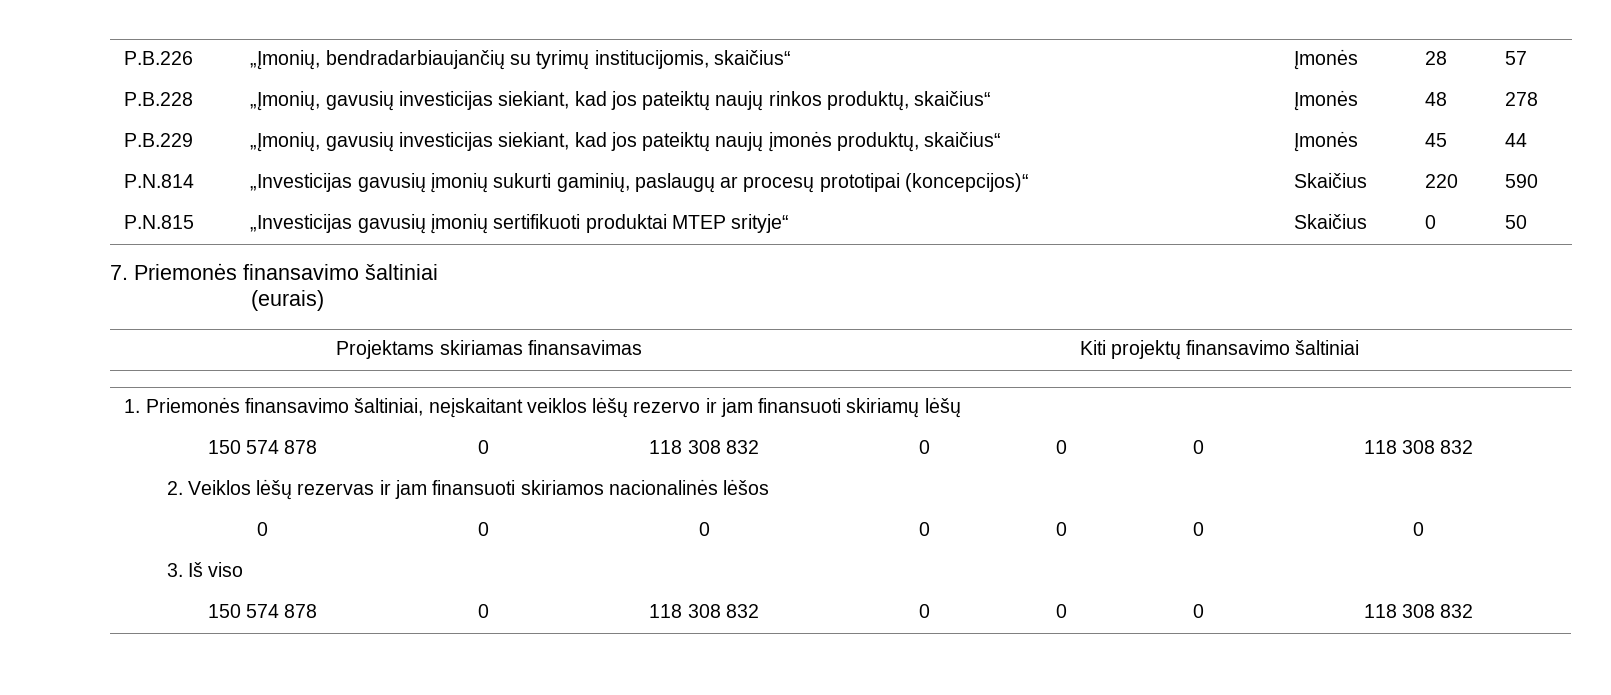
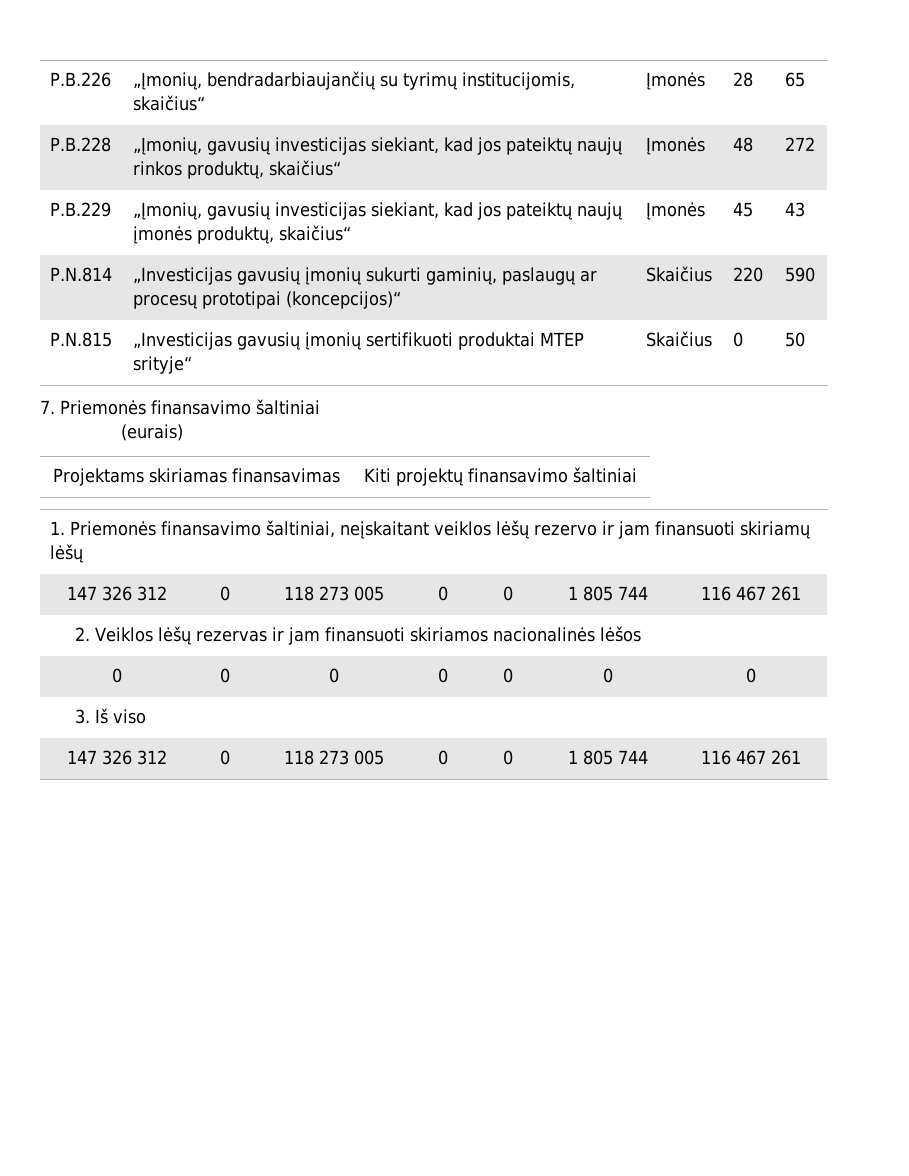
[1505,51,1528,65] 57 -> [785,72,806,87] 65
[1505,92,1539,106] 278 -> [785,137,816,151] 272
[1505,133,1528,147] 44 -> [785,202,806,217] 43
[207,440,318,454] [477,440,489,454] [649,440,759,454] [919,440,930,454] [1055,440,1067,454] [1192,440,1204,454] [1363,440,1474,454] 150 574 878 | 0 | 118 308 832 | 0 | 0 | 0 | 118 308 832 -> [66,586,167,601] [220,586,230,601] [284,586,384,601] [438,586,448,601] [503,586,513,601] [567,586,648,601] [701,586,801,601] 147 326 312 | 0 | 118 273 005 | 0 | 0 | 1 805 744 | 116 467 261
[207,604,318,618] [477,604,489,618] [649,604,759,618] [919,604,930,618] [1055,604,1067,618] [1192,604,1204,618] [1363,604,1474,618] 150 574 878 | 0 | 118 308 832 | 0 | 0 | 0 | 118 308 832 -> [66,750,167,765] [220,750,230,765] [284,750,384,765] [438,750,448,765] [503,750,513,765] [567,750,648,765] [701,750,801,765] 147 326 312 | 0 | 118 273 005 | 0 | 0 | 1 805 744 | 116 467 261

